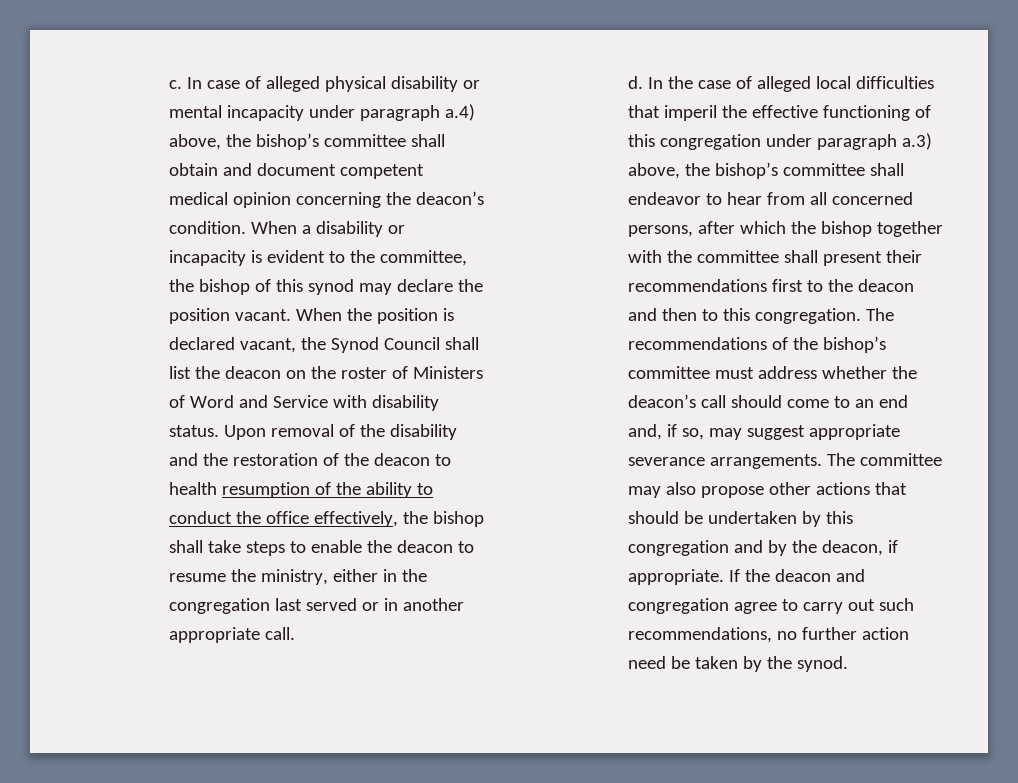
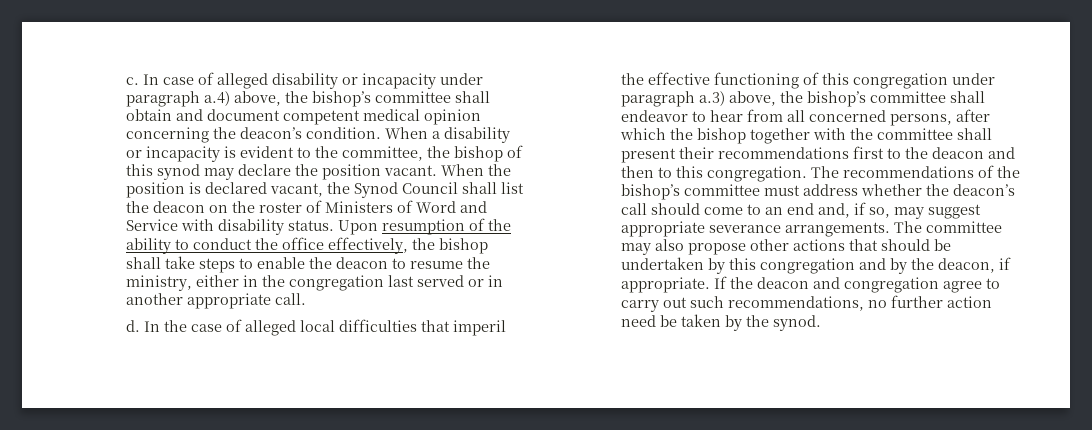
[324,76,480,92] [168,105,222,118] physical disability or mental -> [272,73,359,89] disability or
[270,424,457,440] [168,453,451,466] [168,482,217,495] removal of the disability and the restoration of the deacon to health -> (379, 227) none

